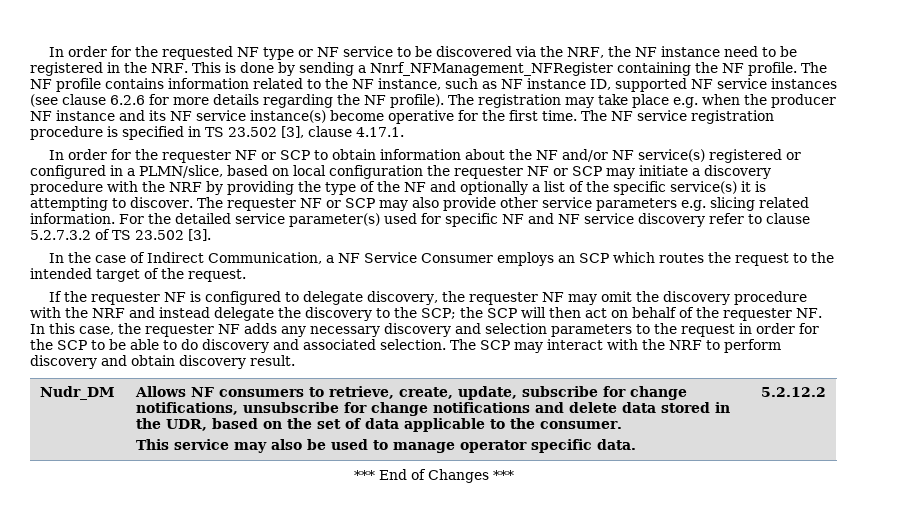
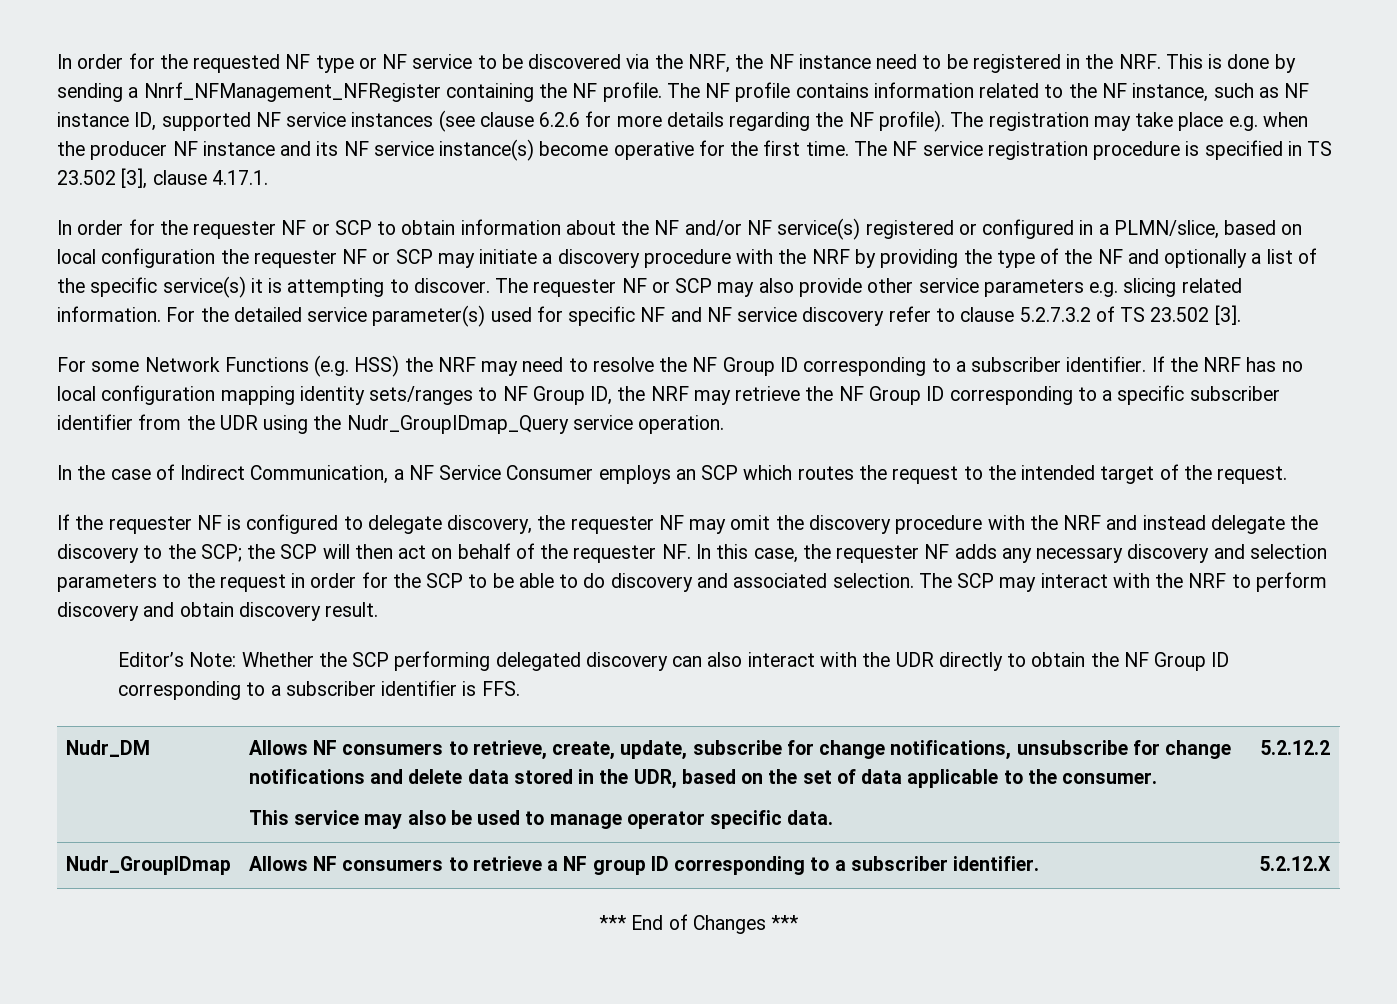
(211, 235) none -> [57,355,1303,377] [57,385,1280,405] [57,414,725,434] // For some Network Functions (e.g. HSS) the NRF may need to resolve the NF Group ID corresponding to a subscriber identifier. If the NRF has no local configuration mapping identity sets/ranges to NF Group ID, the NRF may retrieve the NF Group ID corresponding to a specific subscriber identifier from the UDR using the Nudr_GroupIDmap_Query service operation.
(295, 360) none -> [118,651,1230,671] [118,680,520,700] // Editor’s Note: Whether the SCP performing delegated discovery can also interact with the UDR directly to obtain the NF Group ID corresponding to a subscriber identifier is FFS.
(826, 392) none -> [65,856,231,875] [248,856,1040,875] [1259,856,1331,871] // Nudr_GroupIDmap | Allows NF consumers to retrieve a NF group ID corresponding to a subscriber identifier. | 5.2.12.X

